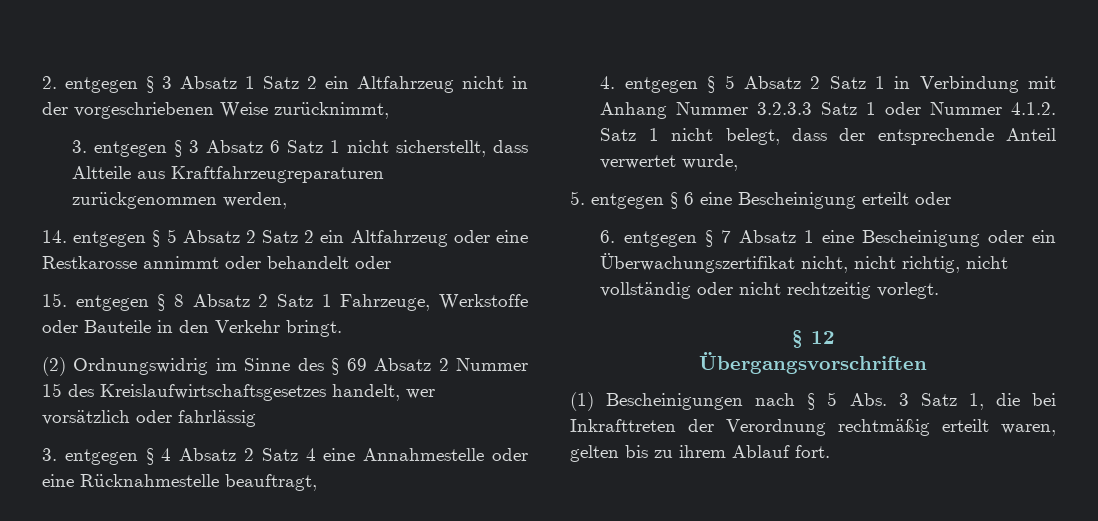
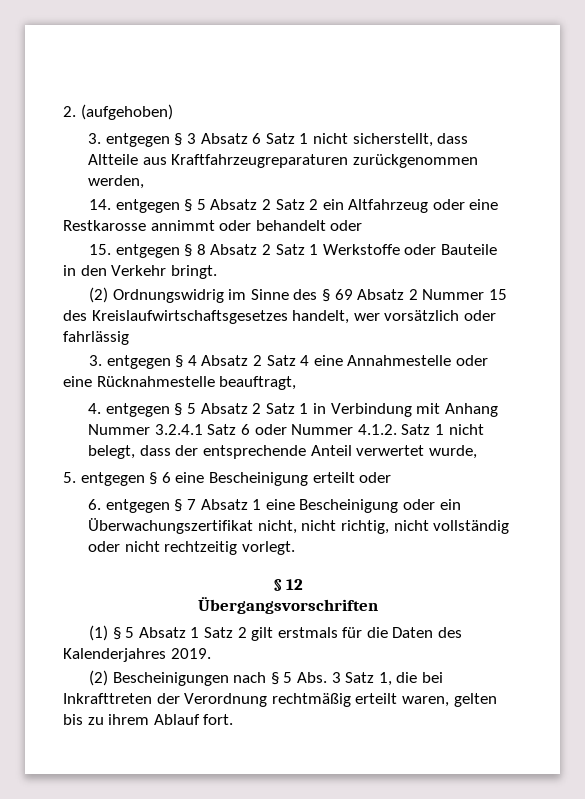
[65,76,528,93] [42,102,389,119] entgegen § 3 Absatz 1 Satz 2 ein Altfahrzeug nicht in der vorgeschriebenen Weise zurücknimmt, -> [80,104,173,120] (aufgehoben)
[340,294,431,311] Fahrzeuge, -> (319, 249) none
[757,102,877,115] 3.2.3.3 Satz 1 -> [154,424,250,435] 3.2.4.1 Satz 6
(594, 401) none -> [112,627,463,641] [63,648,211,662] [88,670,108,686] § 5 Absatz 1 Satz 2 gilt erstmals für die Daten des Kalenderjahres 2019. // (2)

